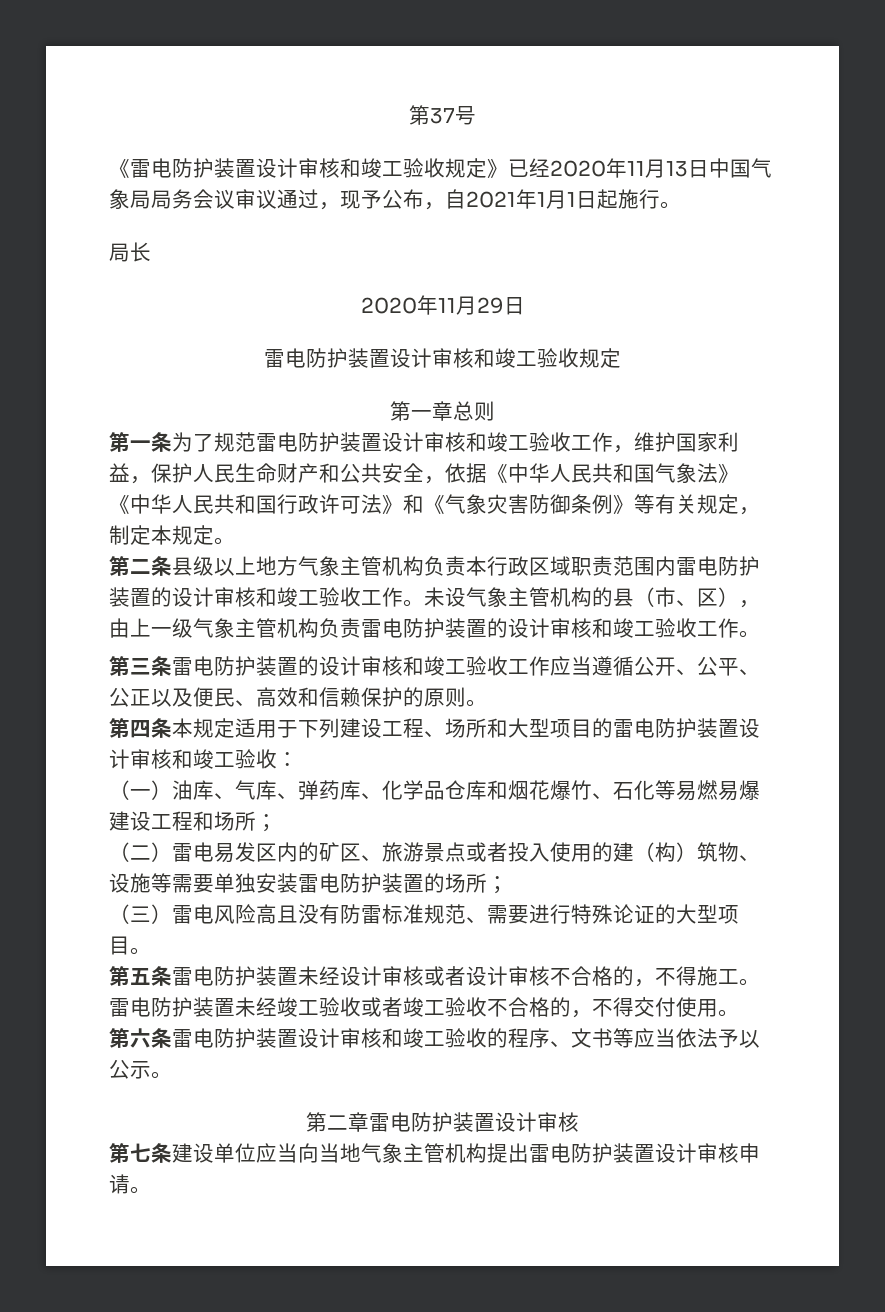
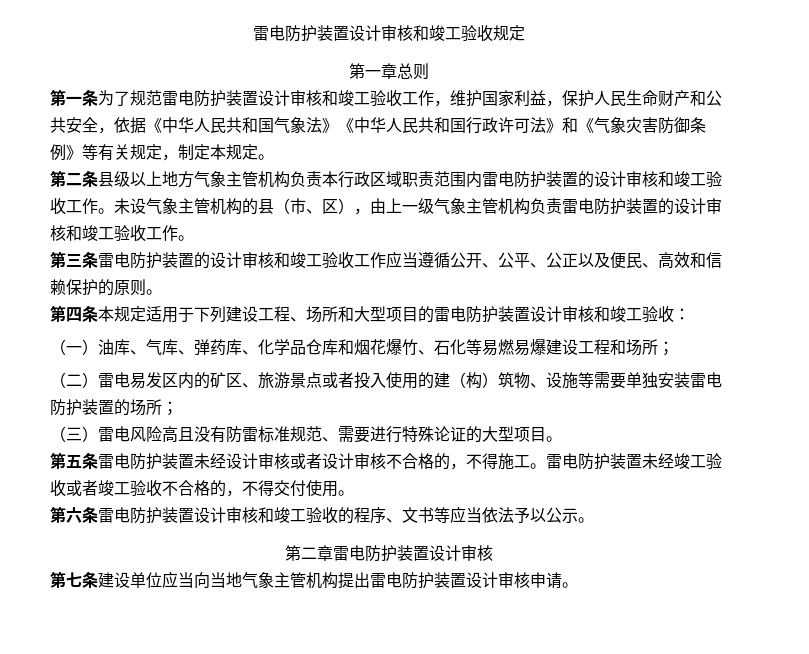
[409,105,476,125] [109,158,772,178] [109,189,681,210] [109,242,151,262] [360,295,525,315] 第37号 // 《雷电防护装置设计审核和竣工验收规定》已经2020年11月13日中国气象局局务会议审议通过，现予公布，自2021年1月1日起施行。 // 局长 // 2020年11月29日 // -> (252, 33) none

